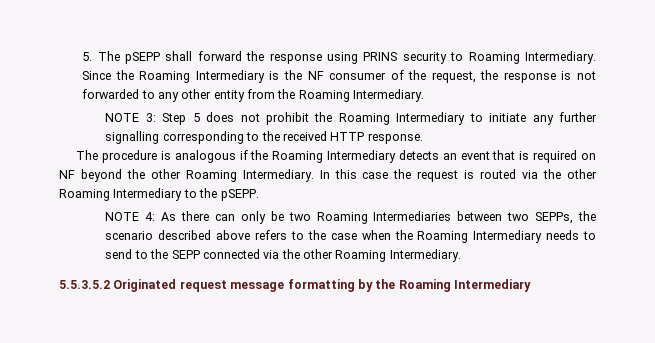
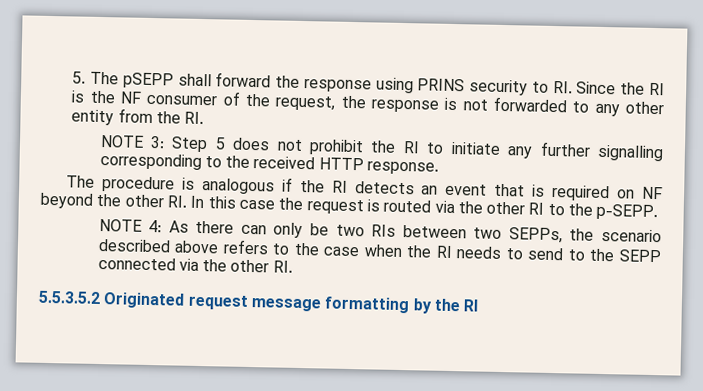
[468,51,596,64] [82,70,265,83] Roaming Intermediary. Since the Roaming Intermediary -> [552,80,665,96] RI. Since the RI
[298,89,425,102] Roaming Intermediary. -> [184,111,205,125] RI.
[338,112,466,125] Roaming Intermediary -> [402,141,420,154] RI
[272,150,397,163] Roaming Intermediary -> [331,180,348,193] RI
[185,169,314,182] Roaming Intermediary. -> [166,195,187,208] RI.
[59,188,259,201] Roaming Intermediary to the pSEPP. -> [528,202,659,221] RI to the p-SEPP.
[316,211,452,224] Roaming Intermediaries -> [371,224,397,237] RIs
[417,230,543,243] Roaming Intermediary -> [435,245,453,259] RI
[335,249,461,262] Roaming Intermediary. -> [272,260,293,273] RI.
[398,279,531,292] Roaming Intermediary -> [463,299,479,312] RI

